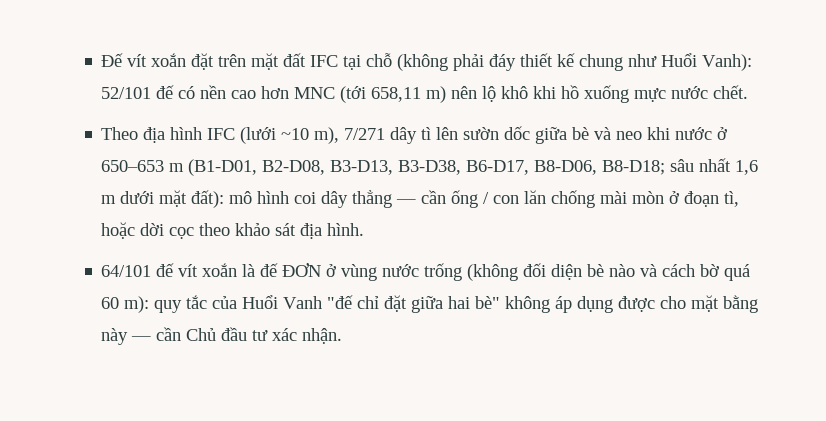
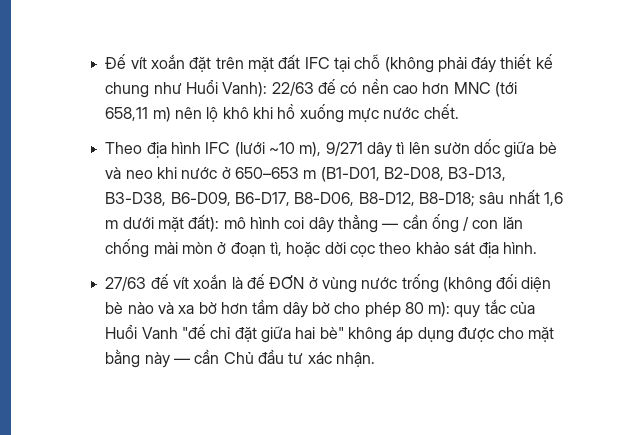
[101,87,152,99] 52/101 -> [271,82,314,96] 22/63
[344,128,386,140] 7/271 -> [325,142,363,156] 9/271
(462, 167) none -> [170,192,231,206] B6-D09,
(598, 167) none -> [358,192,415,206] B8-D12,
[101,265,152,277] 64/101 -> [105,277,147,291] 27/63
[662,264,751,281] [101,297,120,309] cách bờ quá 60 -> [178,299,424,318] xa bờ hơn tầm dây bờ cho phép 80

